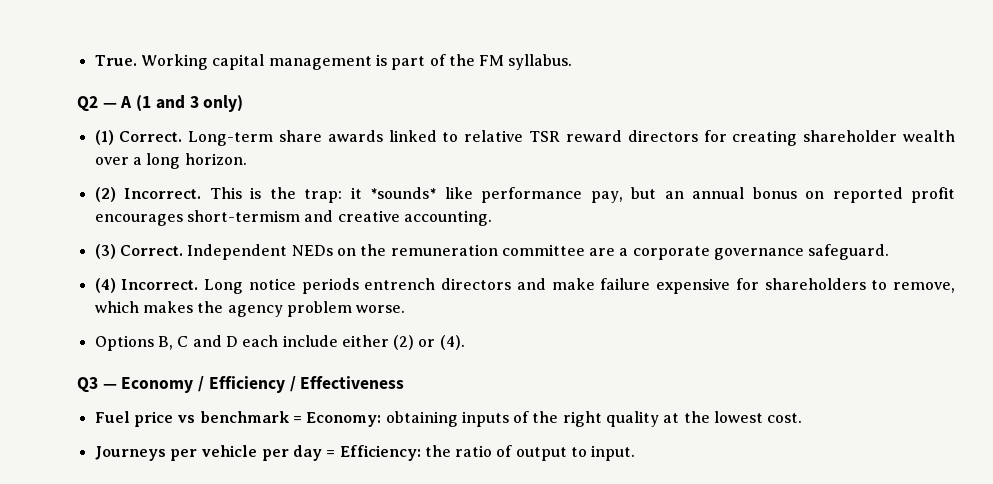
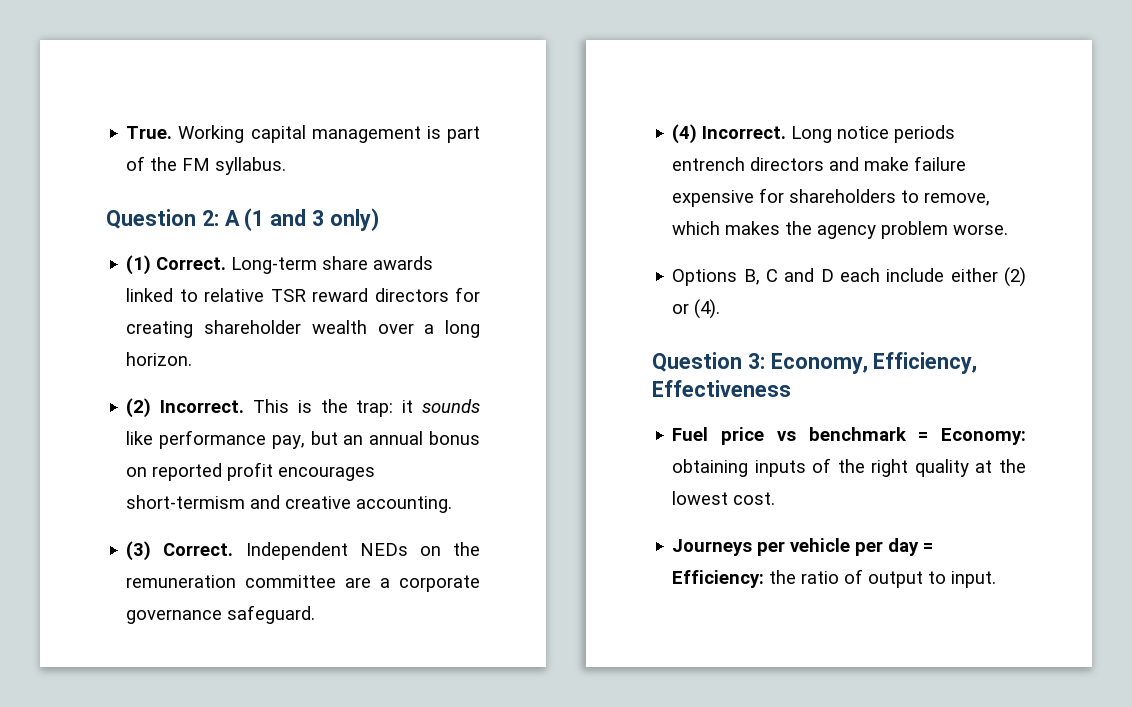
[77,96,117,112] Q2 — -> [106,209,219,229] Question 2:
[370,187,437,199] *sounds* -> [422,399,480,413] sounds
[77,376,296,393] Q3 — Economy / Efficiency / -> [652,352,978,374] Question 3: Economy, Efficiency,

